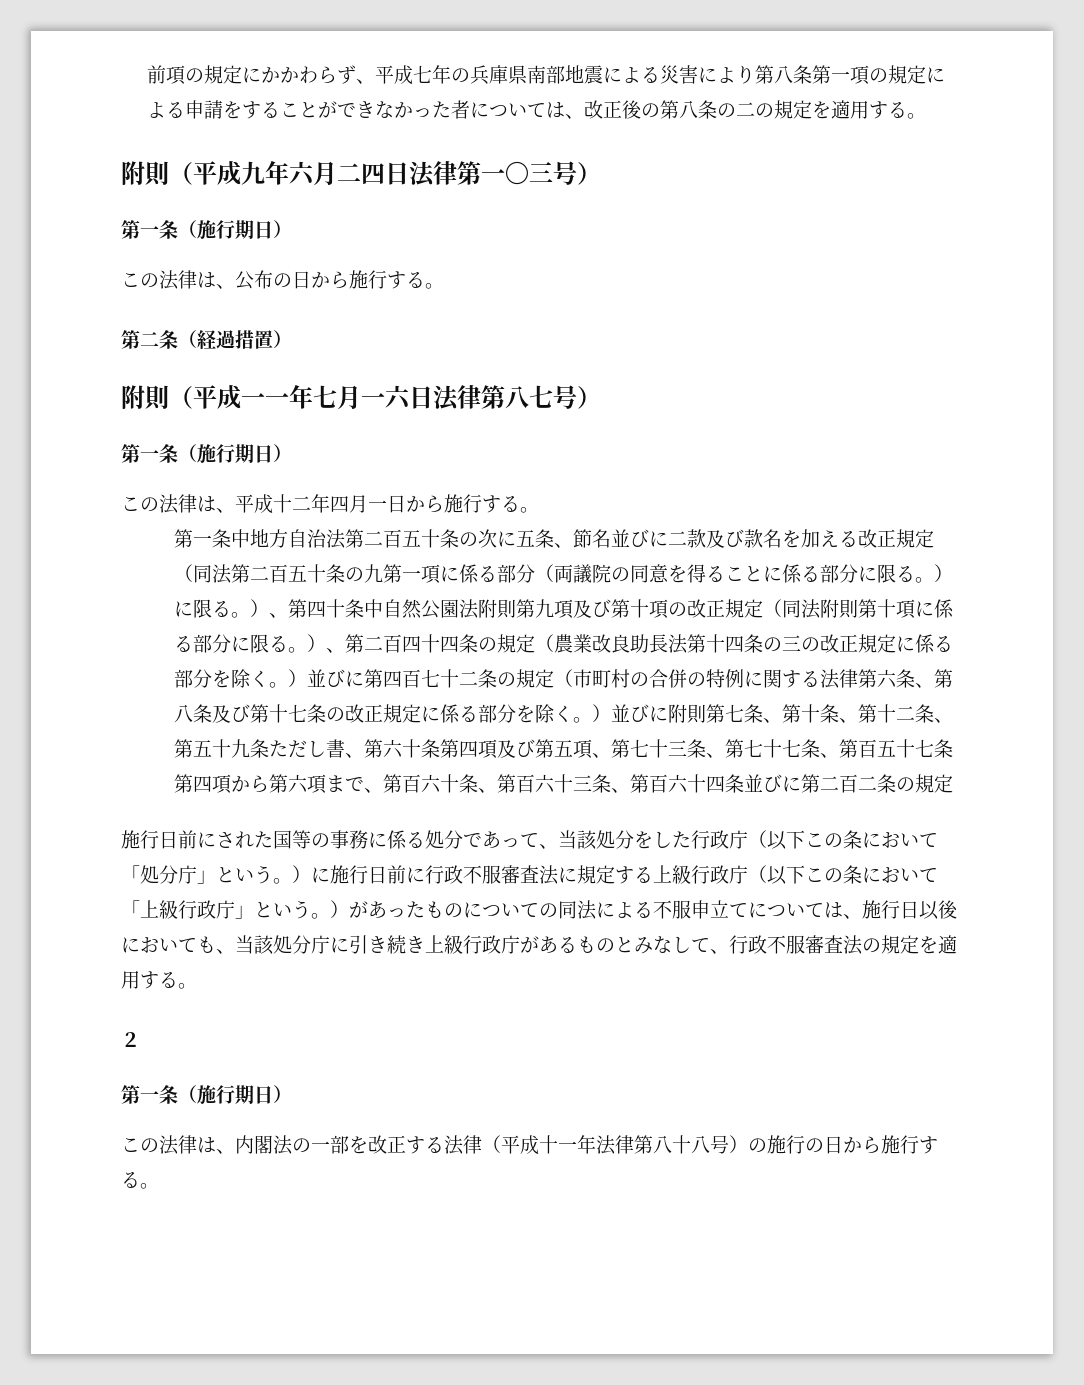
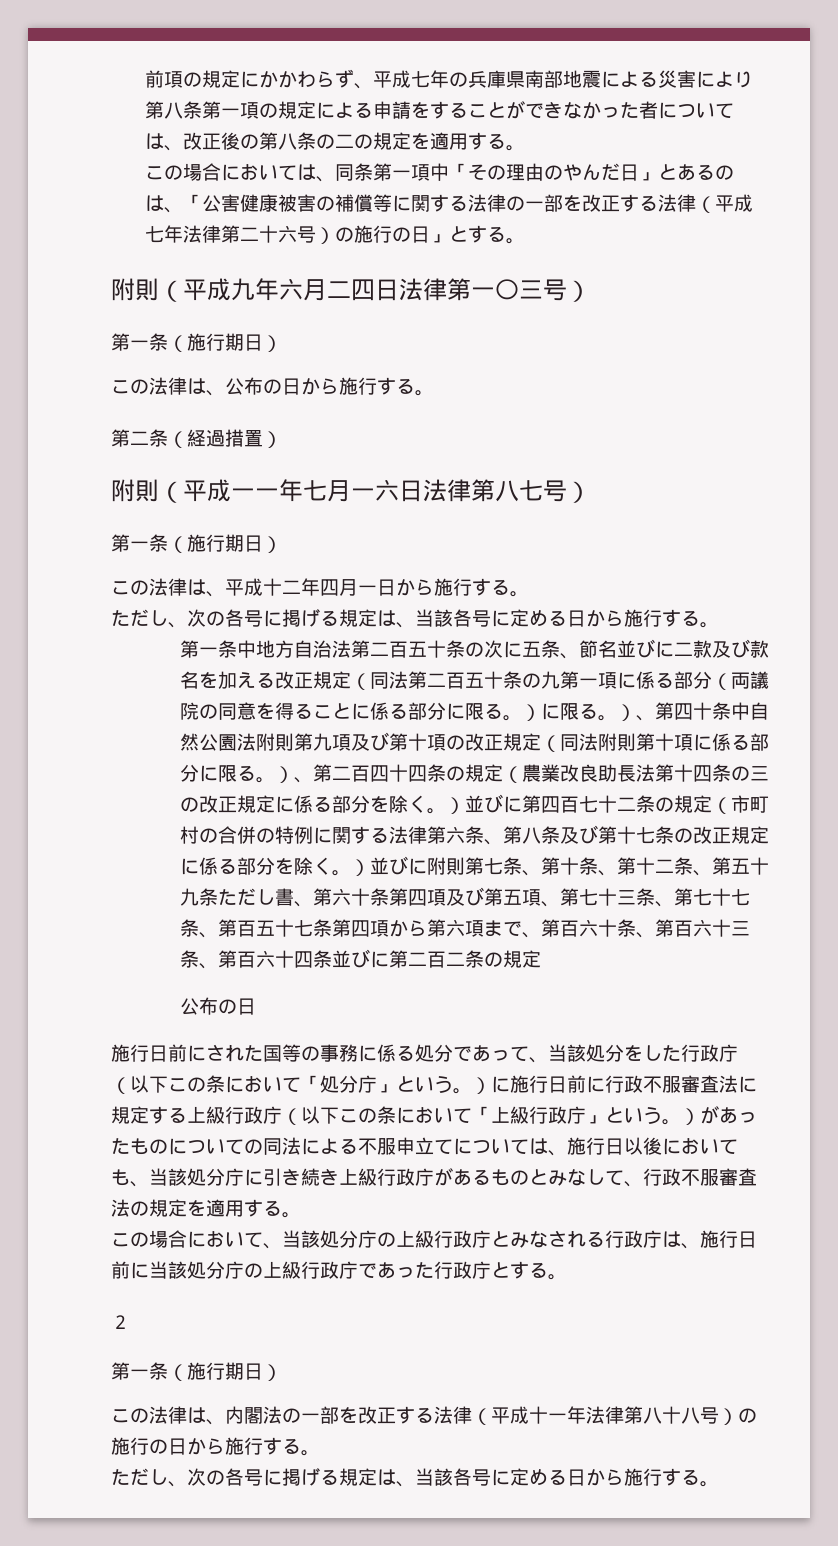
(927, 116) none -> [145,163,735,182] [145,194,754,213] [145,225,526,244] // この場合においては、同条第一項中「その理由のやんだ日」とあるのは、「公害健康被害の補償等に関する法律の一部を改正する法律（平成七年法律第二十六号）の施行の日」とする。
(539, 510) none -> [111,609,719,628] // ただし、次の各号に掲げる規定は、当該各号に定める日から施行する。
(953, 783) none -> [179,997,256,1015] // 公布の日
(197, 986) none -> [111,1230,757,1249] [111,1261,567,1280] // この場合において、当該処分庁の上級行政庁とみなされる行政庁は、施行日前に当該処分庁の上級行政庁であった行政庁とする。
(159, 1186) none -> [111,1468,719,1487] // ただし、次の各号に掲げる規定は、当該各号に定める日から施行する。

